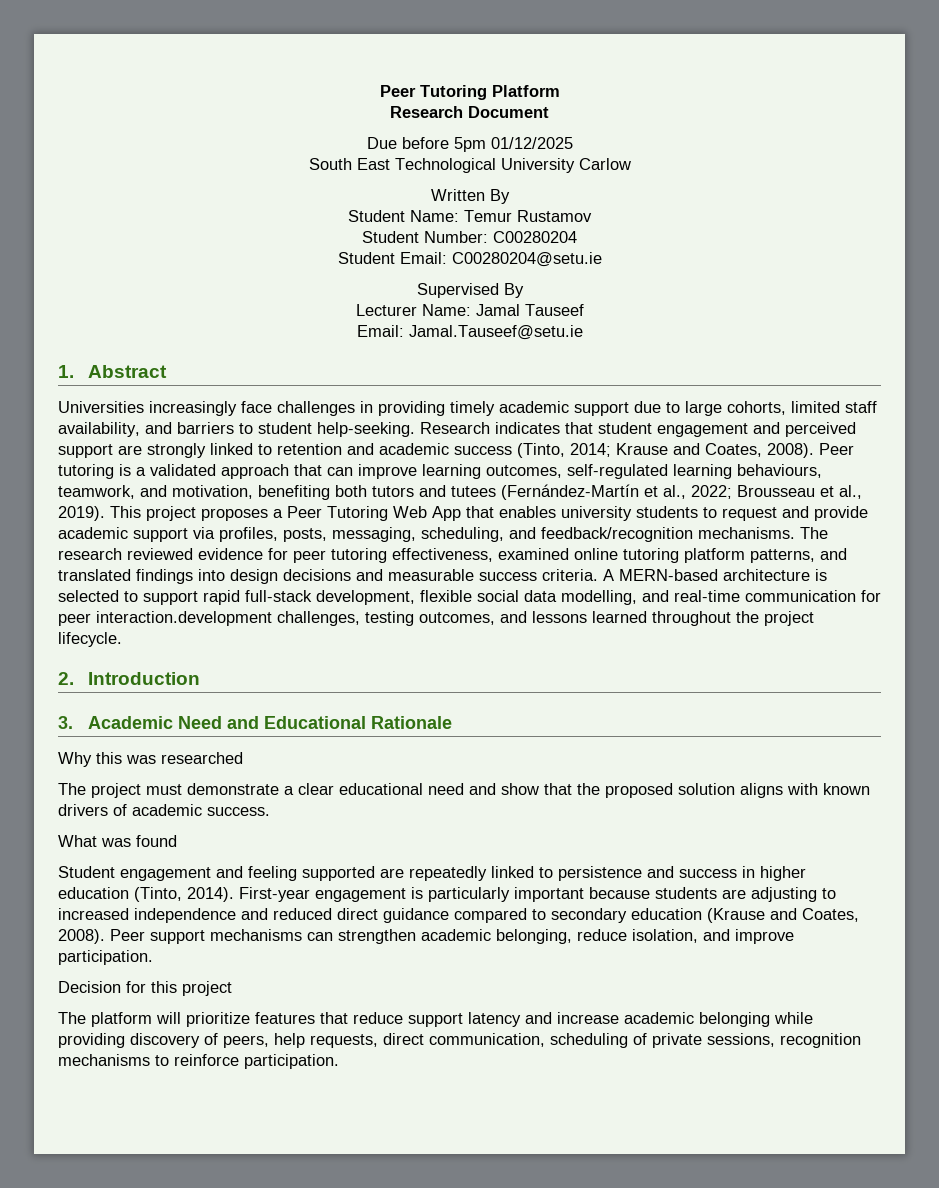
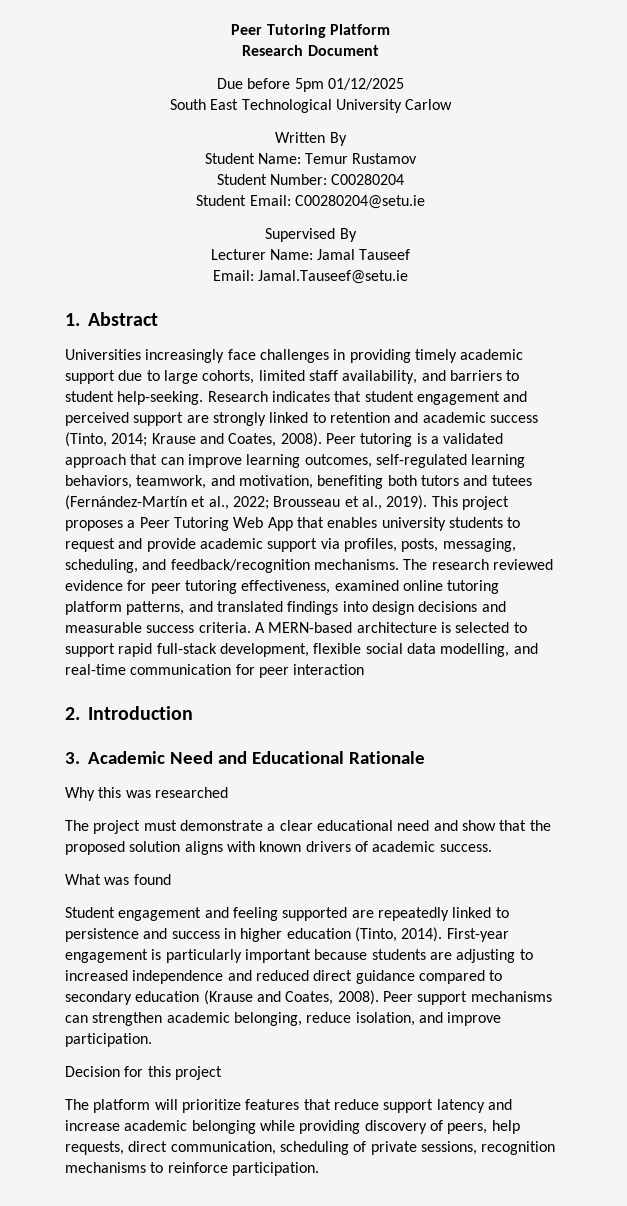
[737,464,822,478] behaviours, -> [65,475,132,489] behaviors,
[96,611,814,626] [58,632,122,647] interaction.development challenges, testing outcomes, and lessons learned throughout the project lifecycle. -> [293,664,365,675] interaction

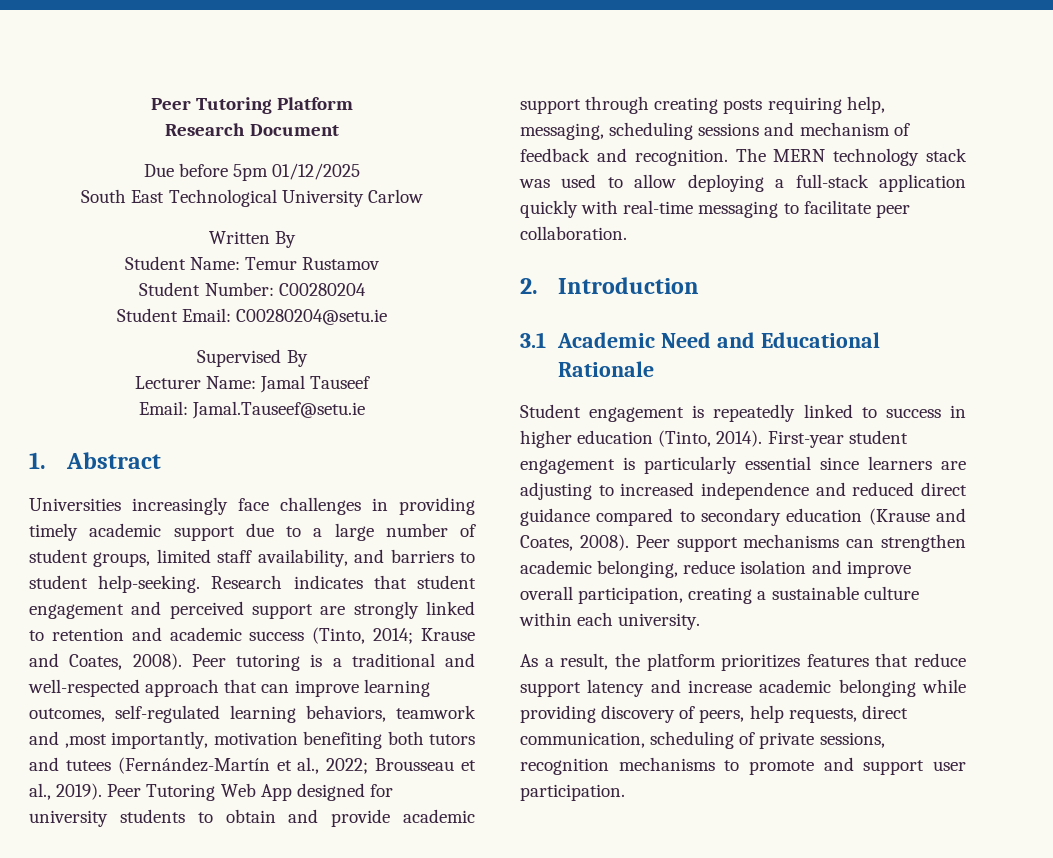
[163,370,255,384] large cohorts, -> [313,523,476,541] [29,549,151,567] a large number of student groups,
[443,433,504,444] validated -> [351,653,475,667] [28,679,140,697] traditional and well-respected
[136,475,313,489] teamwork, and motivation, -> [396,705,476,719] [29,731,298,749] teamwork and ,most importantly, motivation
[431,496,509,510] [65,520,136,531] This project proposes a -> (103, 791) none
[296,517,378,528] that enables -> [296,783,393,801] designed for
[65,538,115,552] request -> [225,809,276,823] obtain
[320,538,516,552] [65,559,553,573] [65,580,500,594] [65,601,506,615] [65,622,527,633] [65,643,538,657] [65,664,365,678] via profiles, posts, messaging, scheduling, and feedback/recognition mechanisms. The research reviewed evidence for peer tutoring effectiveness, examined online tutoring platform patterns, and translated findings into design decisions and measurable success criteria. A MERN-based architecture is selected to support rapid full-stack development, flexible social data modelling, and real-time communication for peer interaction -> [585,96,885,114] [520,122,910,140] [520,148,967,166] [519,174,966,192] [520,200,910,218] [520,226,627,240] through creating posts requiring help, messaging, scheduling sessions and mechanism of feedback and recognition. The MERN technology stack was used to allow deploying a full-stack application quickly with real-time messaging to facilitate peer collaboration.
[65,752,80,764] 3. -> [520,332,546,348] 3.1
[65,787,228,801] [65,820,551,834] [65,841,492,855] [65,874,171,885] [65,907,374,921] Why this was researched // The project must demonstrate a clear educational need and show that the proposed solution aligns with known drivers of academic success. // What was found // Student engagement and feeling supported are -> [520,404,705,422] Student engagement is
[65,928,168,942] persistence and -> (877, 412) none
(509, 935) none -> [848,430,908,444] student
[244,949,426,963] important because students -> [745,456,932,470] essential since learners
[355,1012,415,1026] isolation, -> [740,560,807,574] isolation
[65,1033,152,1047] [65,1066,222,1080] [65,1099,241,1113] participation. // Decision for this project // The platform will prioritize -> [520,586,919,604] [519,612,701,630] [520,653,801,671] overall participation, creating a sustainable culture within each university. // As a result, the platform prioritizes
[167,1162,228,1173] reinforce -> [749,757,967,775] promote and support user

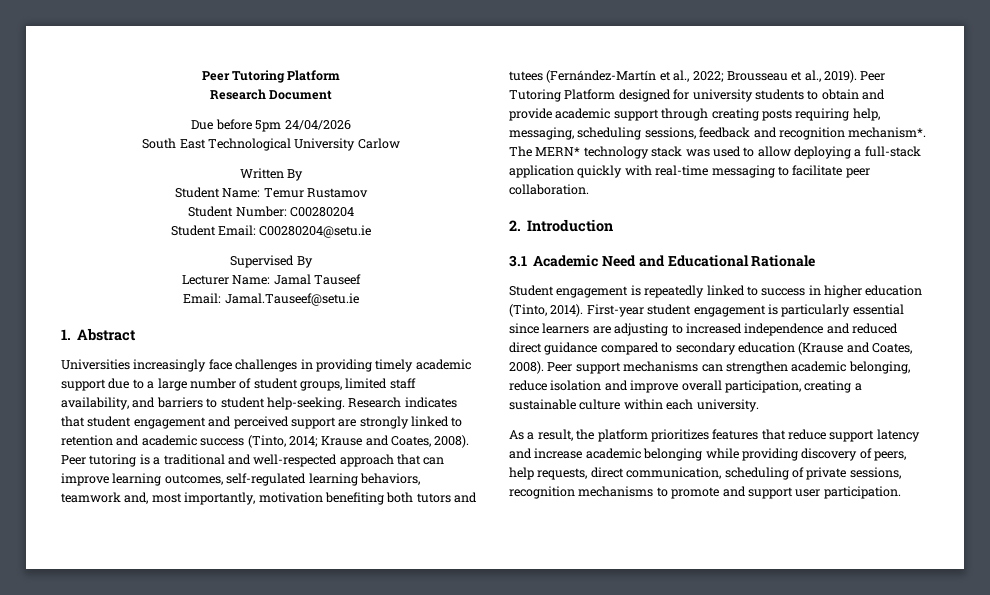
[272,163,361,180] 01/12/2025 -> [284,120,351,130] 24/04/2026
[29,731,107,748] and ,most -> [124,492,182,504] and, most
[220,783,292,801] Web App -> [564,89,616,100] Platform
[698,122,910,136] [520,148,826,166] sessions and mechanism of feedback and recognition. The MERN -> [644,127,927,140] [509,146,581,157] sessions, feedback and recognition mechanism*. The MERN*

